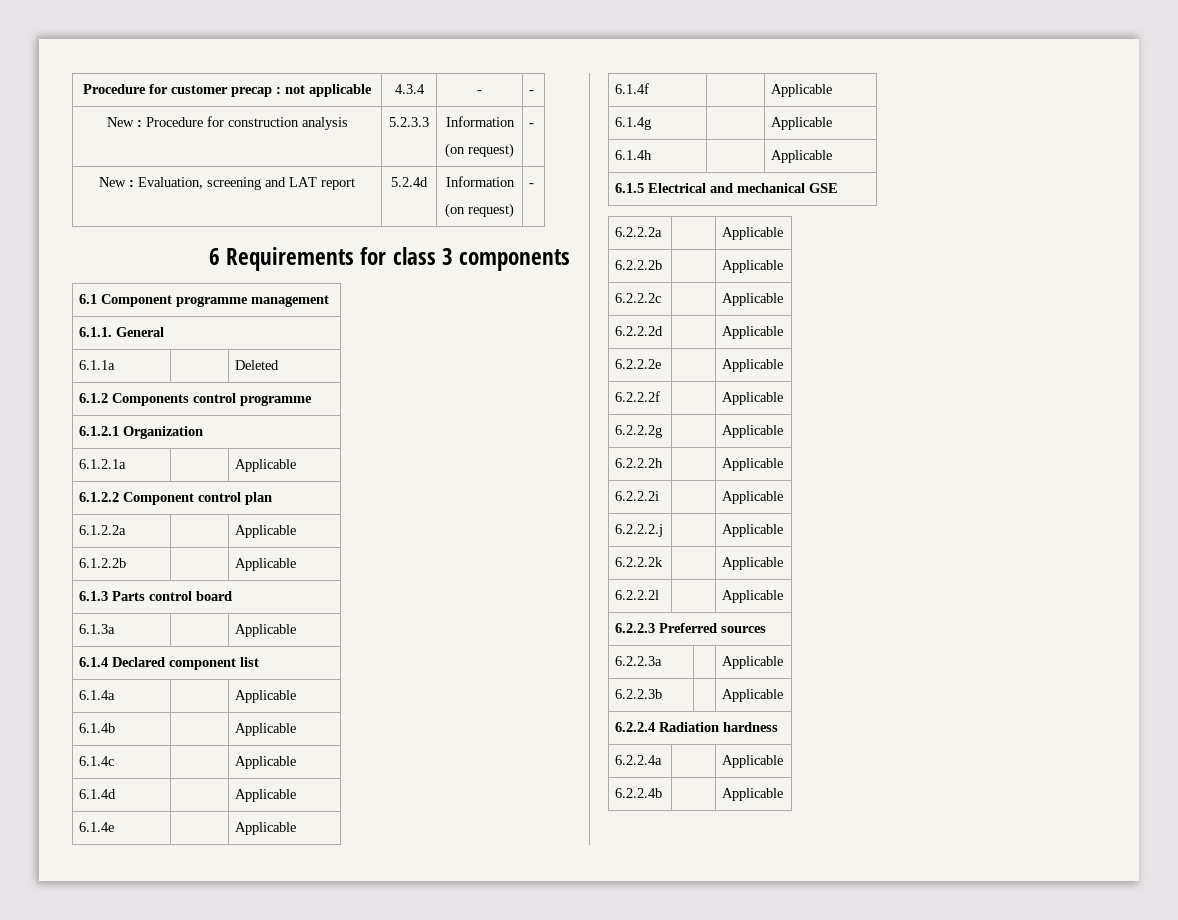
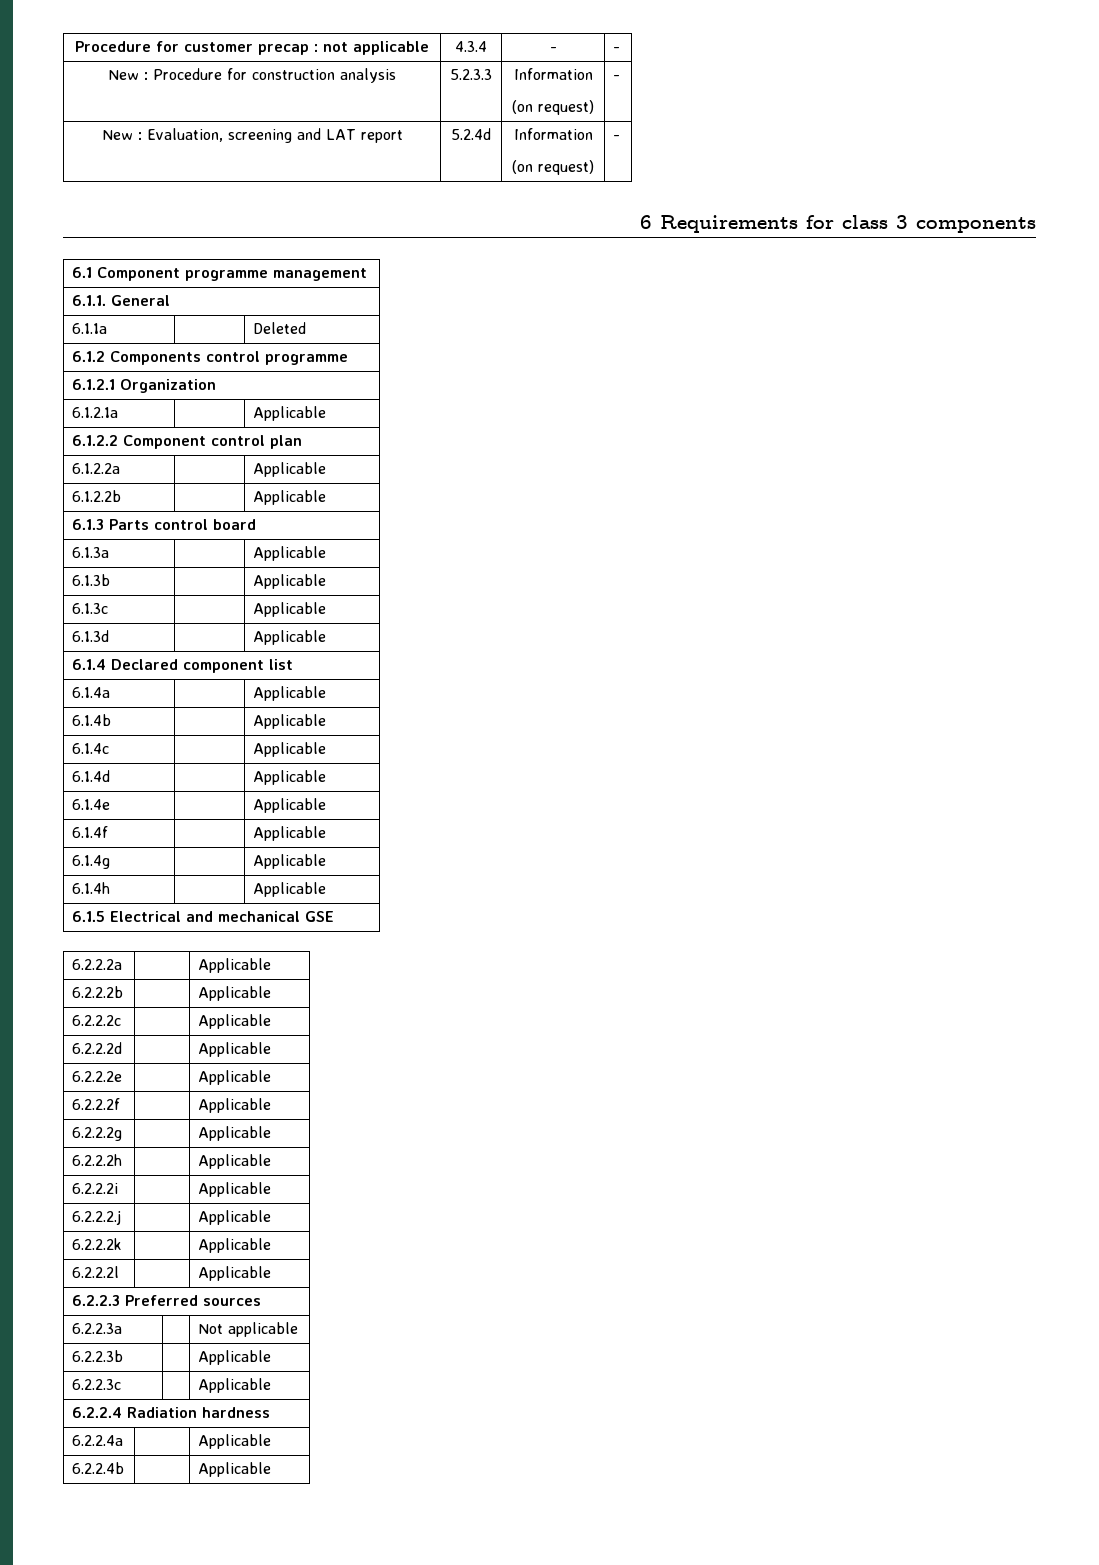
(297, 630) none -> [72,574,111,586] [253,574,327,589] [72,603,109,614] [253,602,327,617] [72,630,110,642] [253,630,327,645] // 6.1.3b | | Applicable // 6.1.3c | | Applicable // 6.1.3d | | Applicable
[722,656,784,669] [615,689,663,699] | Applicable // 6.2.2.3b -> [198,1322,299,1337] [72,1350,124,1362] [198,1350,272,1365] [72,1379,122,1390] | Not applicable // 6.2.2.3b | | Applicable // 6.2.2.3c

